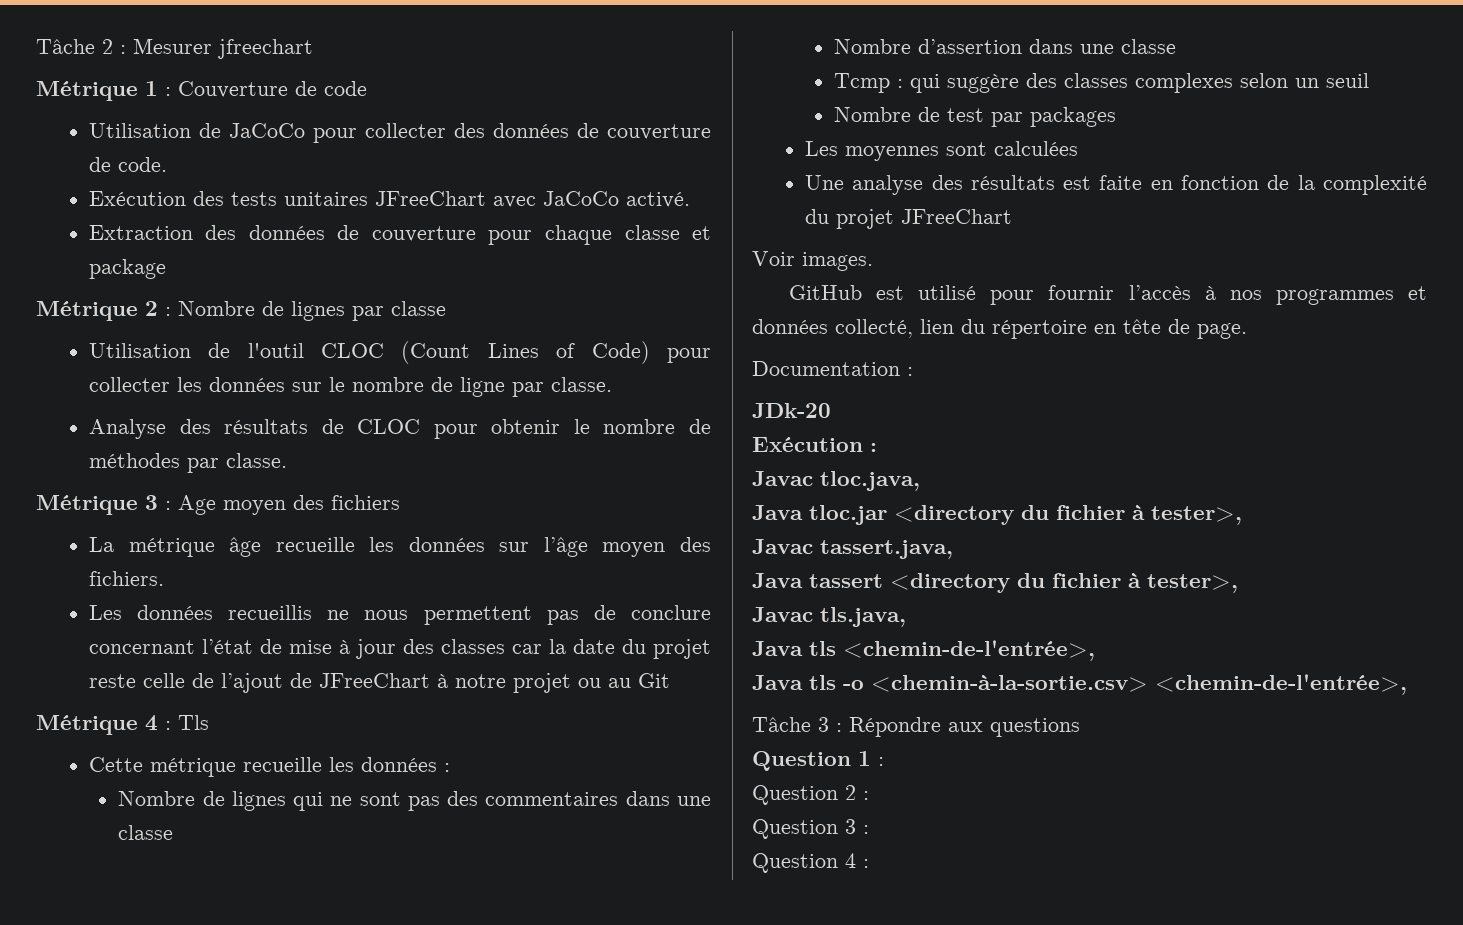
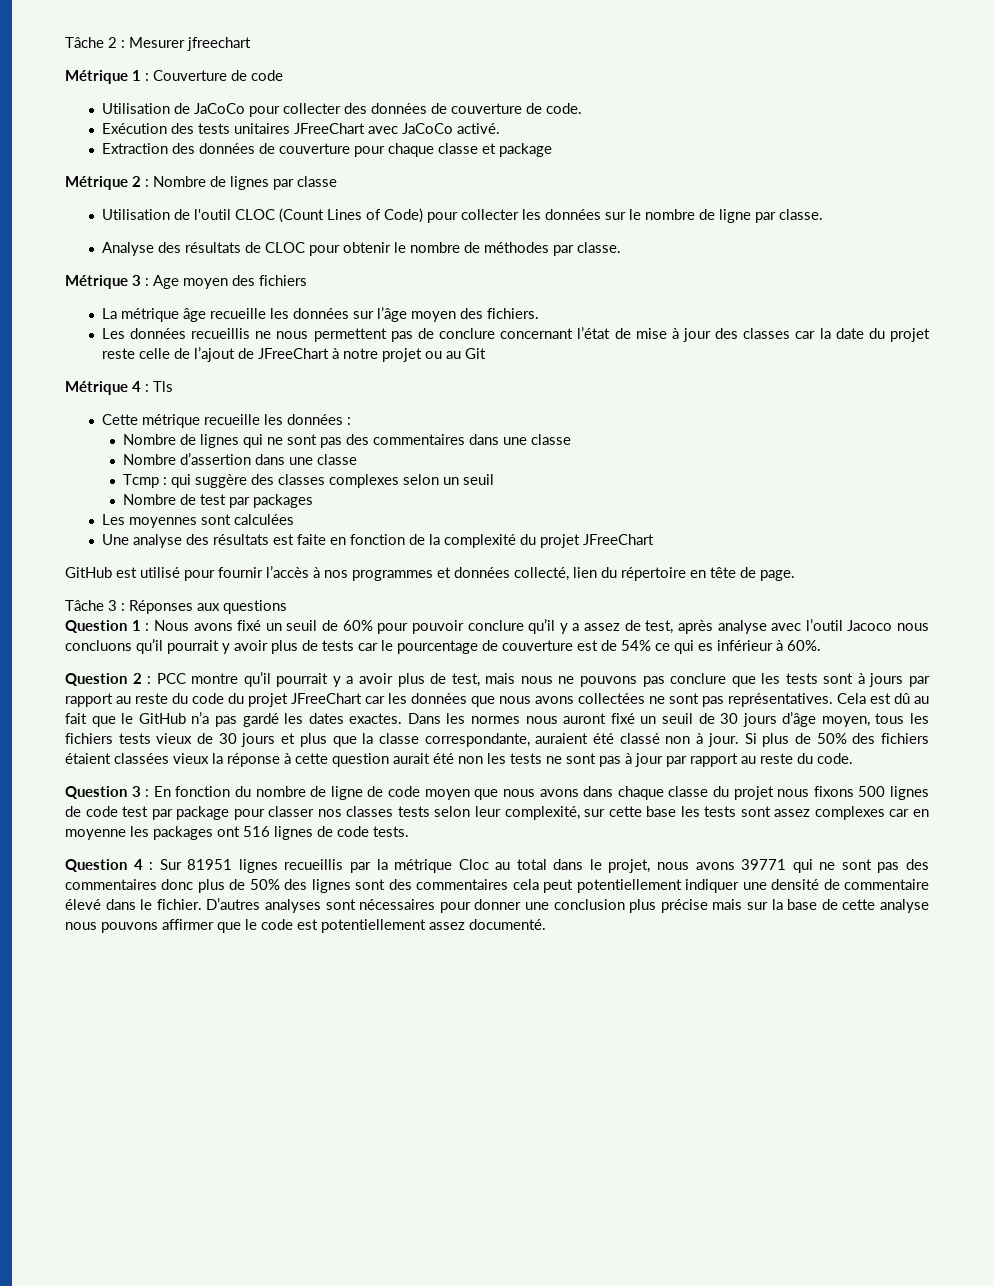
[752,251,873,271] // Voir images. -> (654, 539) none
[752,361,913,376] [752,403,831,418] [752,437,877,452] [752,471,920,491] [752,504,1242,525] [752,539,953,559] [752,572,1238,593] [752,607,906,627] [752,640,1095,661] [752,674,1407,695] // Documentation : // JDk-20 // Exécution : // Javac tloc.java, // Java tloc.jar <directory du fichier à tester>, // Javac tassert.java, // Java tassert <directory du fichier à tester>, // Javac tls.java, // Java tls <chemin-de-l'entrée>, // Java tls -o <chemin-à-la-sortie.csv> <chemin-de-l'entrée>, -> (795, 575) none
[849,717,941,737] Répondre -> [129,600,193,614] Réponses
[752,785,869,805] [752,819,869,839] [752,853,869,873] // Question 2 : // Question 3 : // Question 4 : -> [153,619,929,634] [65,639,821,654] [65,672,930,687] [65,693,929,707] [65,712,930,727] [65,733,929,747] [65,753,853,767] [65,786,929,800] [65,806,929,820] [65,826,409,840] [65,859,930,873] [65,879,930,893] [65,898,930,913] [65,919,546,933] Nous avons fixé un seuil de 60% pour pouvoir conclure qu’il y a assez de test, après analyse avec l’outil Jacoco nous concluons qu’il pourrait y avoir plus de tests car le pourcentage de couverture est de 54% ce qui es inférieur à 60%. // Question 2 : PCC montre qu’il pourrait y a avoir plus de test, mais nous ne pouvons pas conclure que les tests sont à jours par rapport au reste du code du projet JFreeChart car les données que nous avons collectées ne sont pas représentatives. Cela est dû au fait que le GitHub n’a pas gardé les dates exactes. Dans les normes nous auront fixé un seuil de 30 jours d’âge moyen, tous les fichiers tests vieux de 30 jours et plus que la classe correspondante, auraient été classé non à jour. Si plus de 50% des fichiers étaient classées vieux la réponse à cette question aurait été non les tests ne sont pas à jour par rapport au reste du code. // Question 3 : En fonction du nombre de ligne de code moyen que nous avons dans chaque classe du projet nous fixons 500 lignes de code test par package pour classer nos classes tests selon leur complexité, sur cette base les tests sont assez complexes car en moyenne les packages ont 516 lignes de code tests. // Question 4 : Sur 81951 lignes recueillis par la métrique Cloc au total dans le projet, nous avons 39771 qui ne sont pas des commentaires donc plus de 50% des lignes sont des commentaires cela peut potentiellement indiquer une densité de commentaire élevé dans le fichier. D’autres analyses sont nécessaires pour donner une conclusion plus précise mais sur la base de cette analyse nous pouvons affirmer que le code est potentiellement assez documenté.

